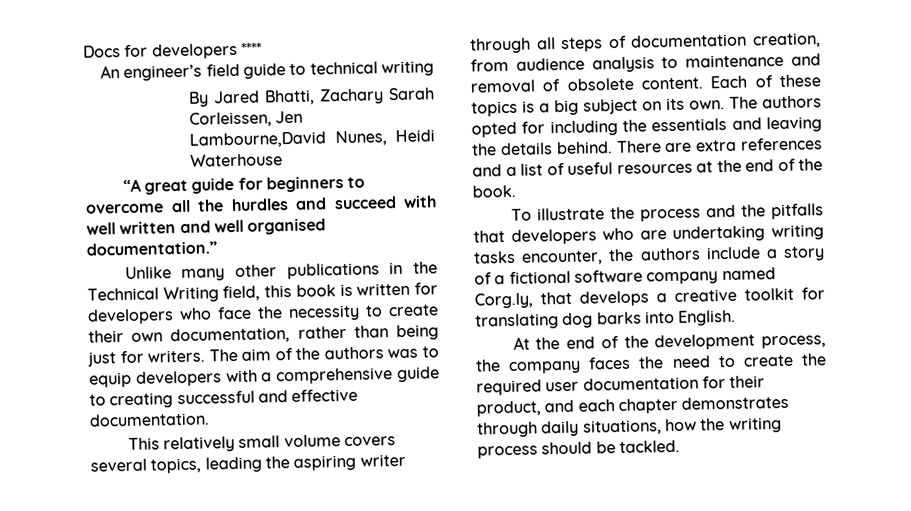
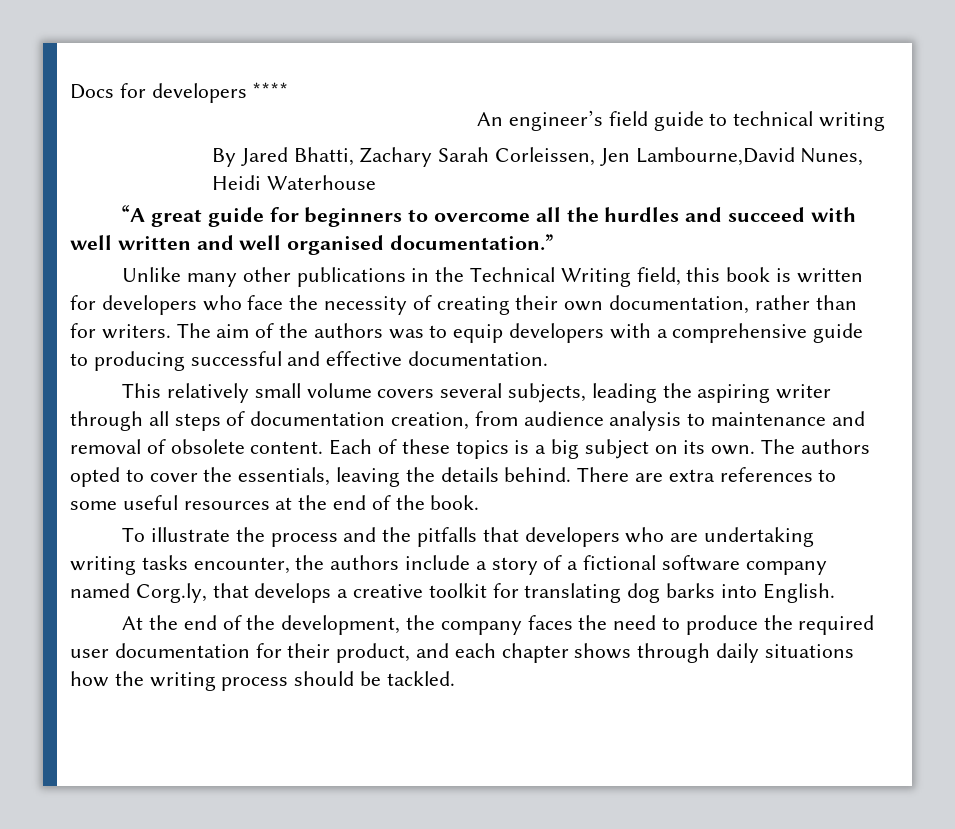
[365,304,439,317] to create -> [412,295,510,315] of creating
[395,324,439,341] [87,351,116,367] being just -> (857, 302) none
[109,392,174,409] creating -> [93,351,185,371] producing
[150,457,202,474] topics, -> [507,383,586,403] subjects,
[521,117,762,137] for including the essentials and -> [125,467,331,486] to cover the essentials,
[472,162,565,177] and a list of -> [818,469,837,482] [70,501,117,510] to some
[654,333,826,351] development process, -> [281,615,401,635] development,
[742,354,794,367] create -> [685,615,758,635] produce
[681,395,790,410] demonstrates -> [574,643,632,659] shows
[582,419,662,436] situations, -> [764,644,854,658] situations

